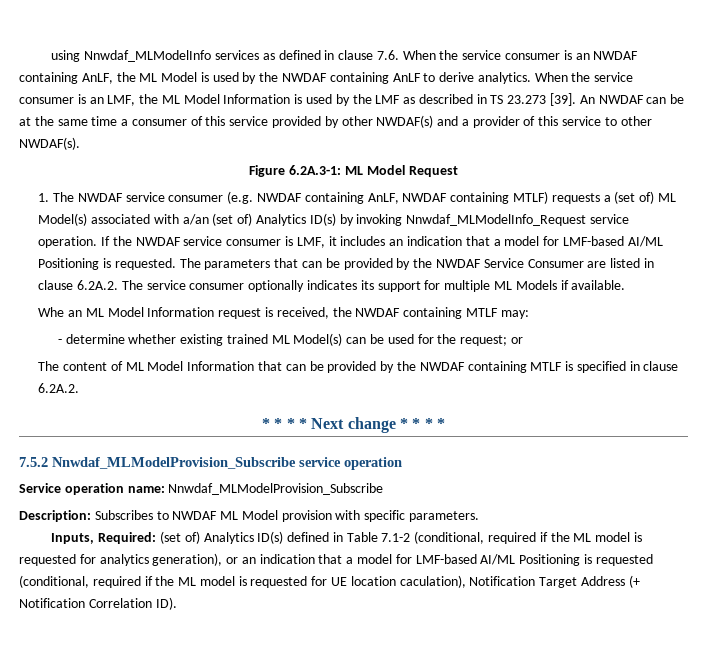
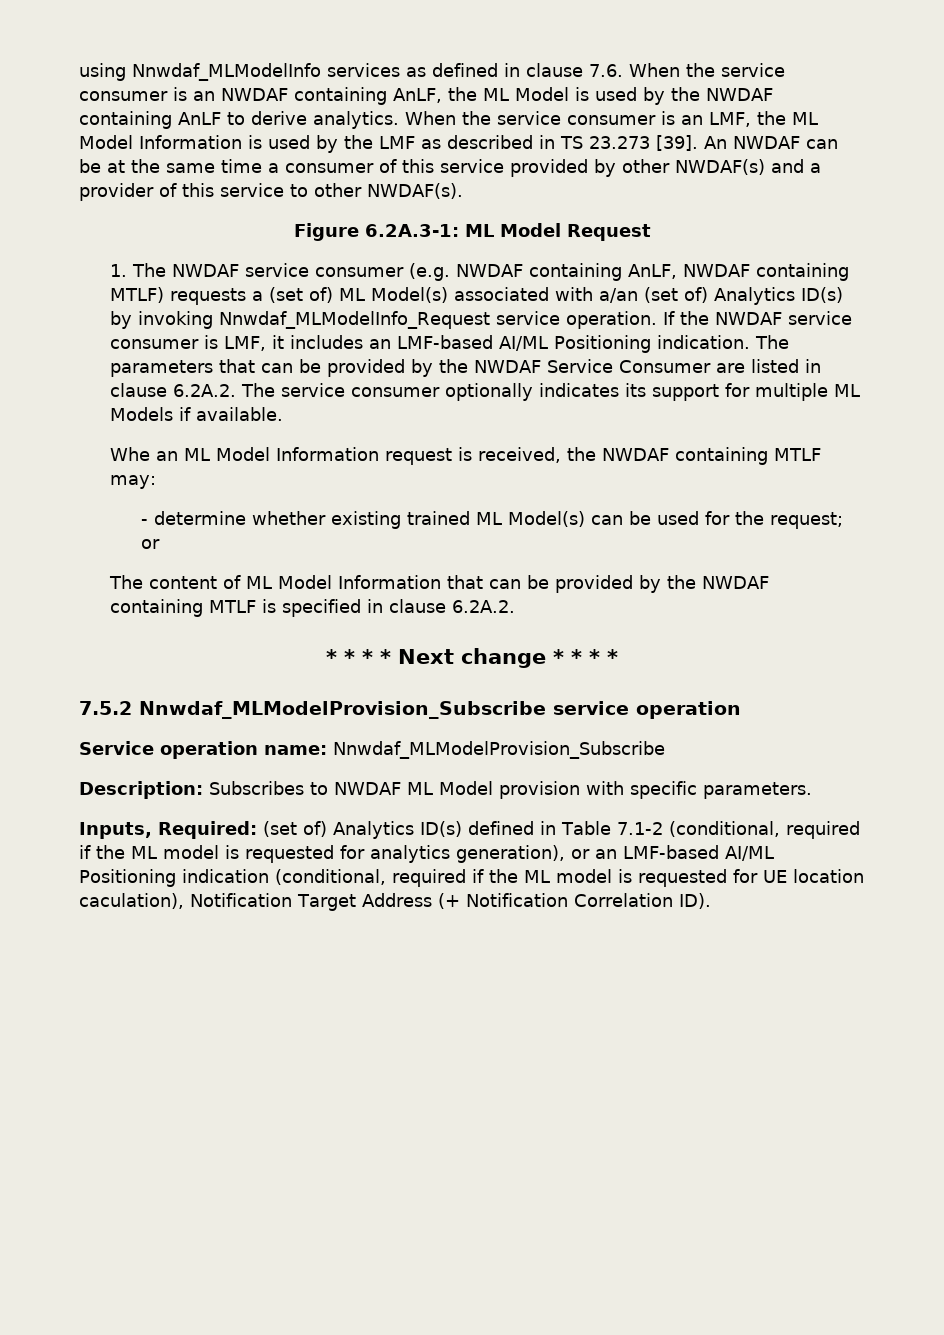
[406,236,663,247] [38,258,176,270] indication that a model for LMF-based AI/ML Positioning is requested. -> [396,335,750,353] LMF-based AI/ML Positioning indication.
[259,554,653,566] indication that a model for LMF-based AI/ML Positioning is requested -> [623,845,774,861] [79,869,269,887] LMF-based AI/ML Positioning indication

